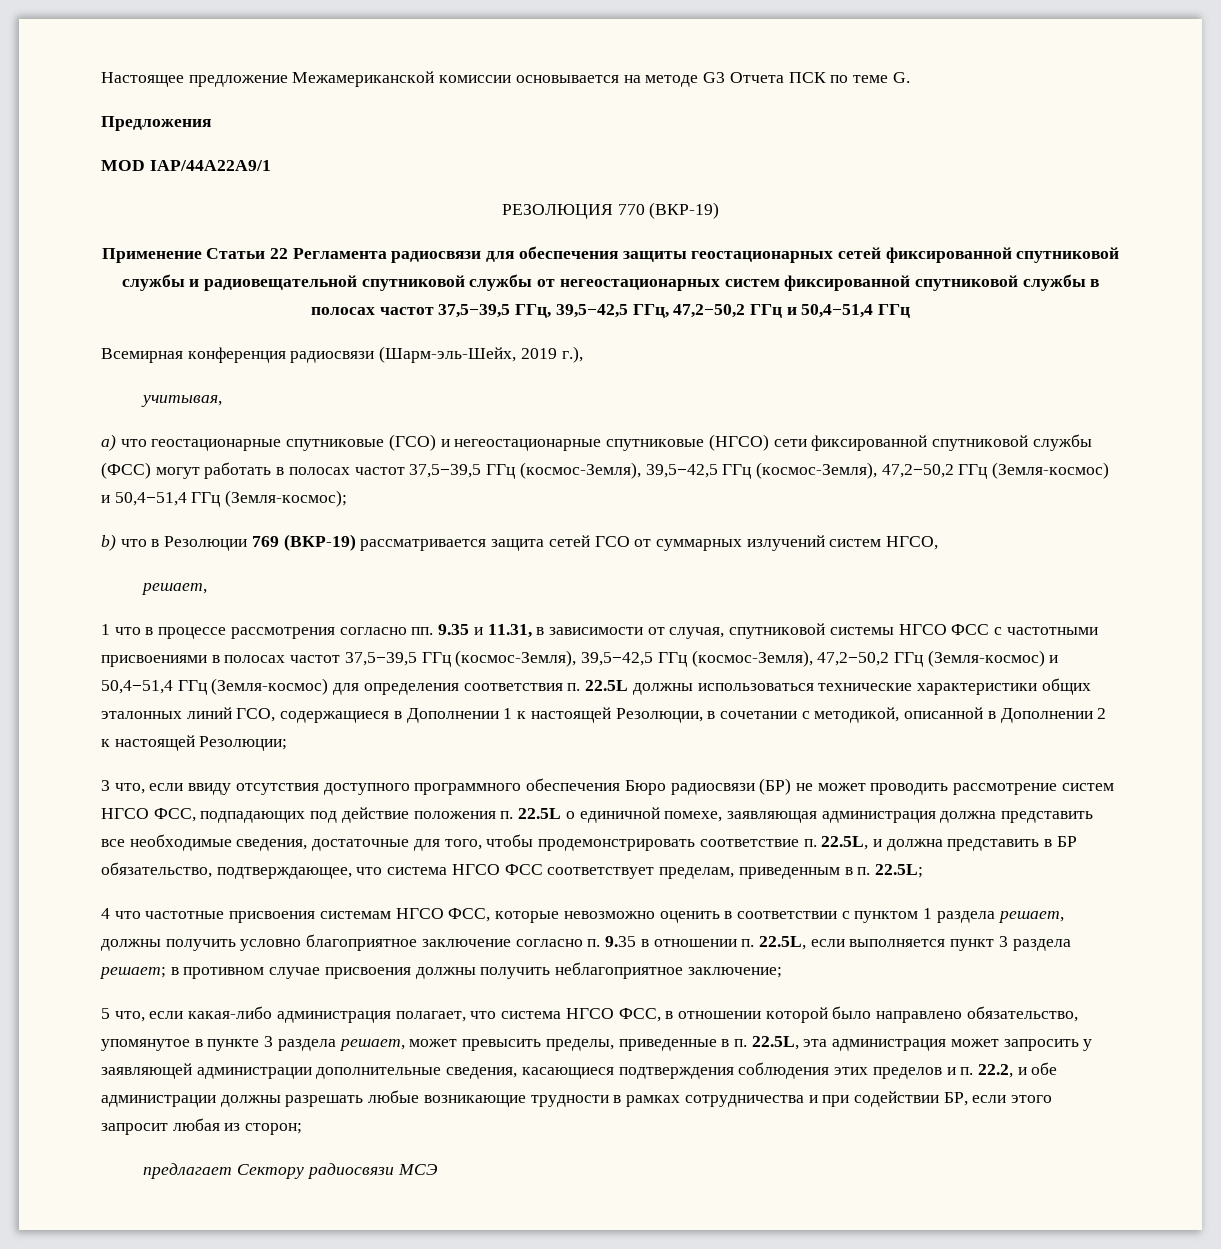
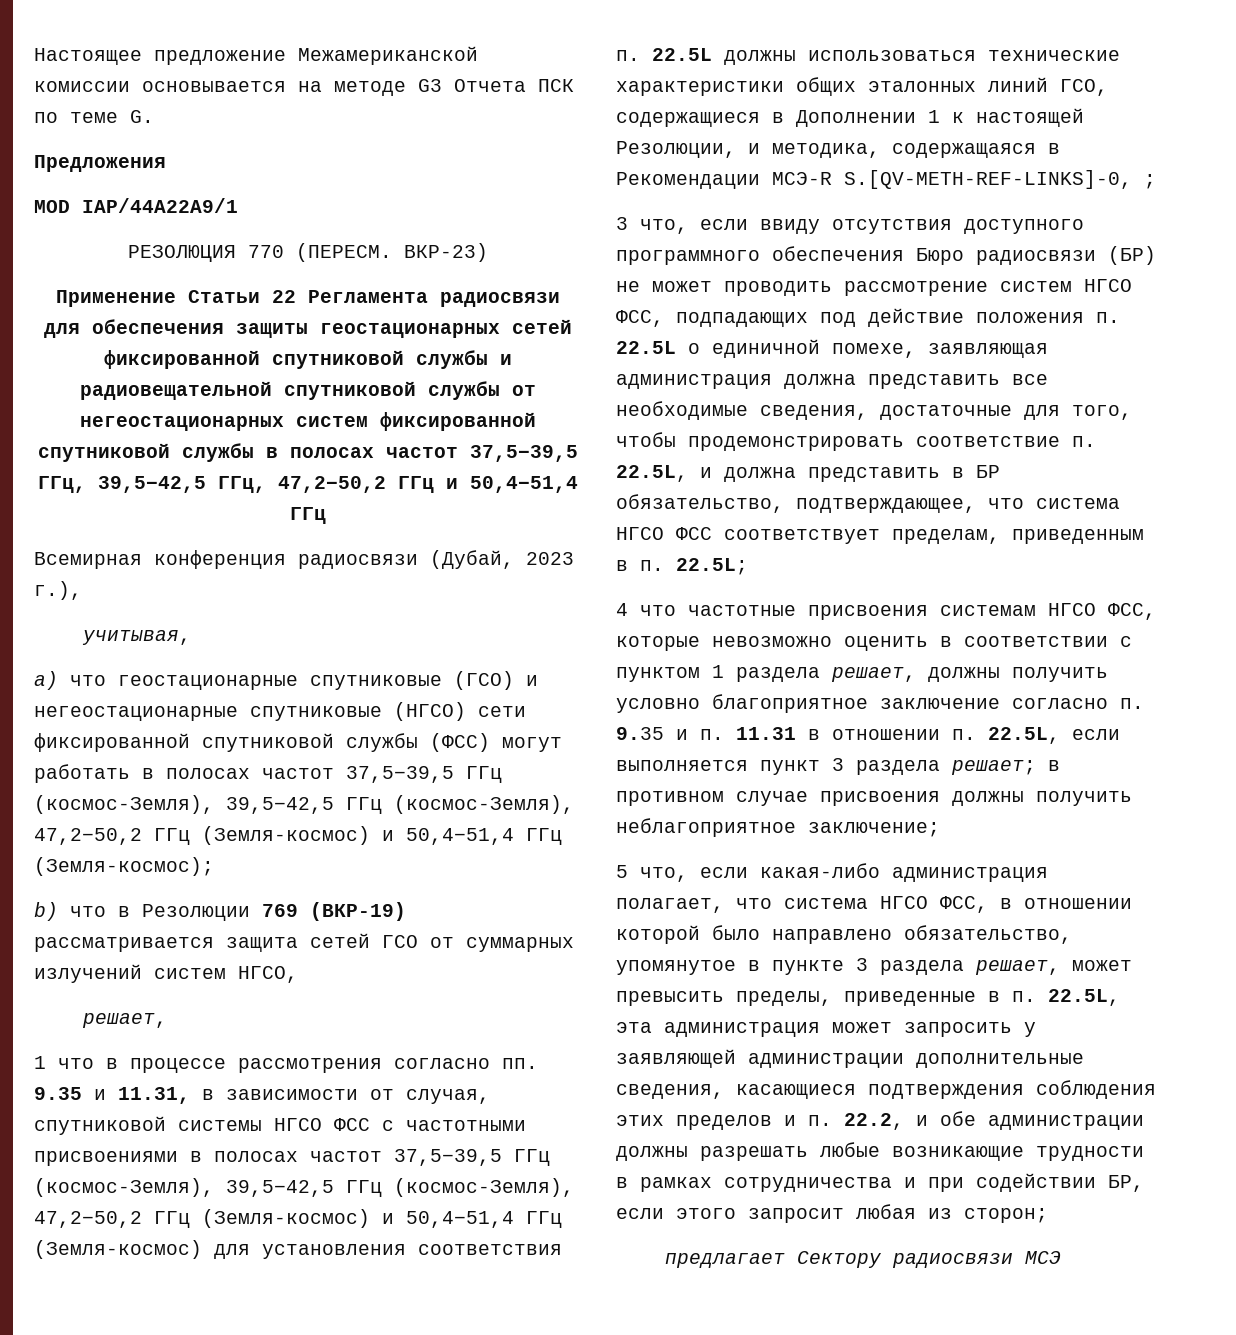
[649,202,720,219] (ВКР-19) -> [296,243,488,262] (ПЕРЕСМ. ВКР-23)
[379,346,557,363] (Шарм-эль-Шейх, 2019 -> [430,550,574,569] (Дубай, 2023
[363,683,459,695] определения -> [262,1244,406,1259] установления
[707,707,1107,723] [101,735,288,751] в сочетании с методикой, описанной в Дополнении 2 к настоящей Резолюции; -> [748,143,1060,158] [616,170,1156,189] и методика, содержащаяся в Рекомендации МСЭ-R S.[QV-METH-REF-LINKS]-0, ;
(637, 941) none -> [676,727,796,740] и п. 11.31

